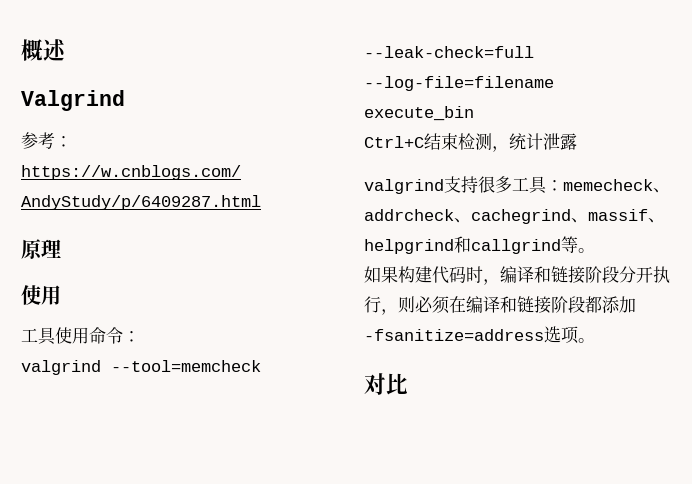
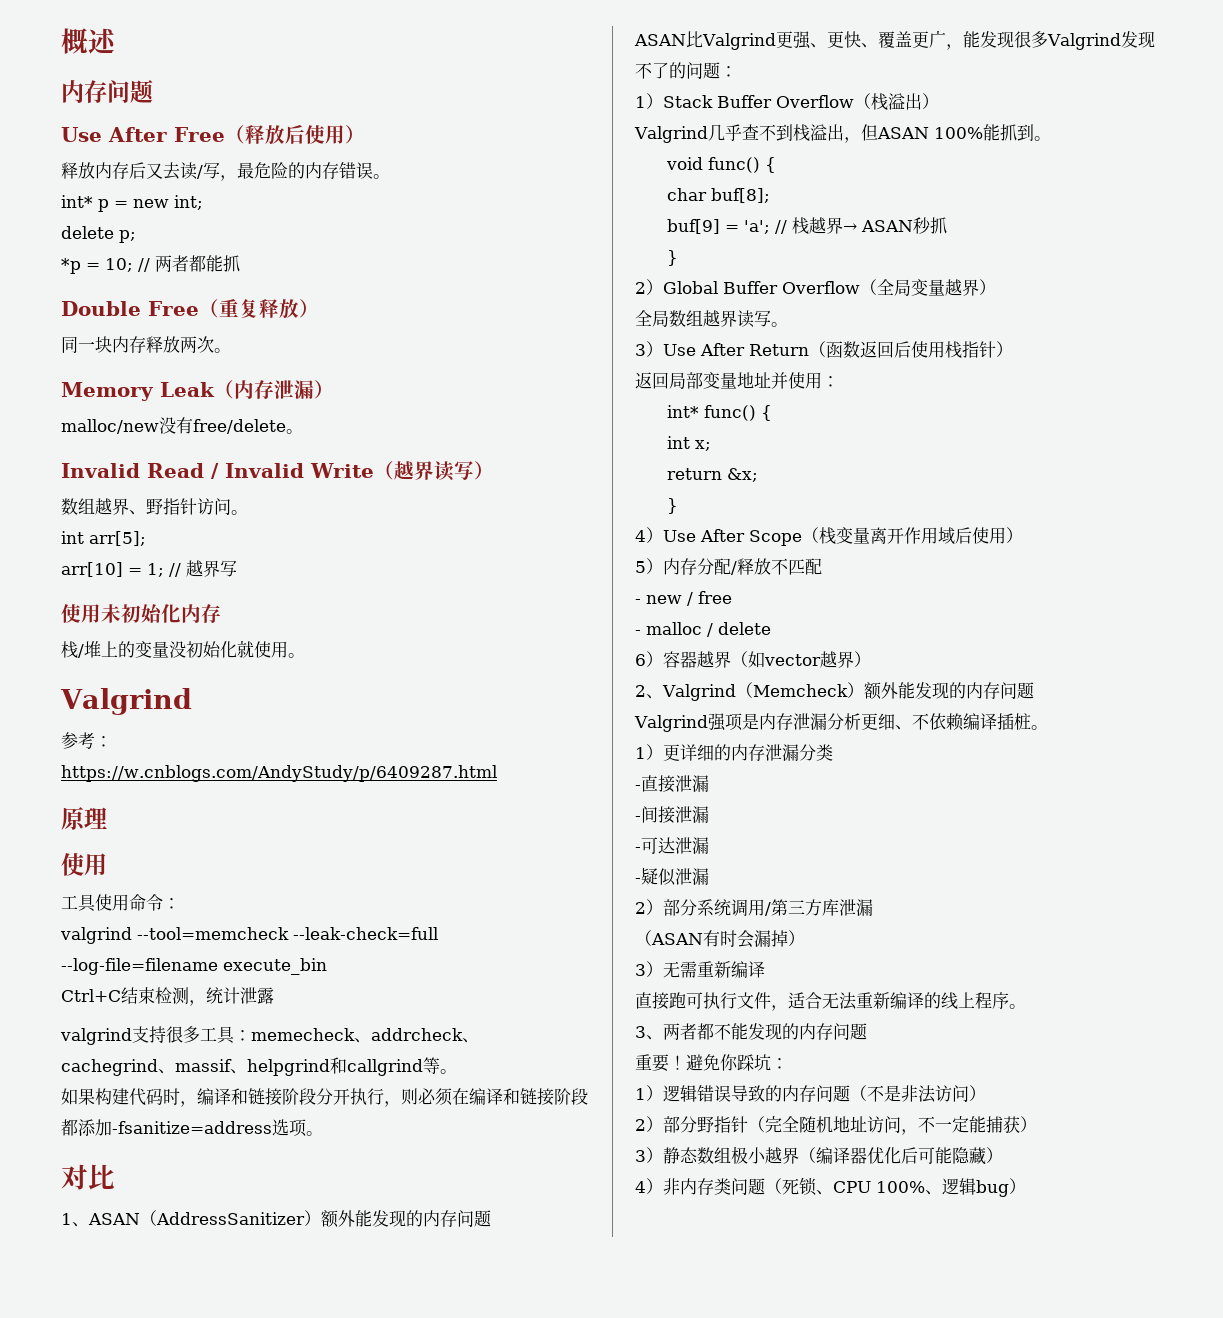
(66, 50) none -> [61,79,153,103] [61,125,365,145] [61,162,390,181] [61,195,203,212] [61,226,136,243] [61,255,240,274] [61,299,319,319] [61,336,231,353] [61,380,334,401] [61,417,303,434] [61,461,494,481] [61,498,248,515] [61,531,146,546] [61,560,237,577] [61,604,221,623] [61,640,305,658] // 内存问题 // Use After Free（释放后使用） // 释放内存后又去读/写，最危险的内存错误。 // int* p = new int; // delete p; // *p = 10; // 两者都能抓 // Double Free（重复释放） // 同一块内存释放两次。 // Memory Leak（内存泄漏） // malloc/new没有free/delete。 // Invalid Read / Invalid Write（越界读写） // 数组越界、野指针访问。 // int arr[5]; // arr[10] = 1; // 越界写 // 使用未初始化内存 // 栈/堆上的变量没初始化就使用。
(408, 384) none -> [61,1210,491,1228] [634,30,1155,50] [635,62,737,79] [635,93,939,110] [634,124,1051,143] [665,157,776,173] [666,188,770,203] [666,217,947,234] [666,250,678,266] [635,279,996,296] [635,310,788,328] [635,341,1013,358] [635,372,839,389] [666,405,772,421] [666,436,711,451] [666,468,758,482] [666,498,678,514] [635,527,1023,546] [635,558,822,575] [635,591,732,606] [635,622,771,637] [635,651,871,668] [635,682,1034,701] [634,713,1048,732] [635,744,833,761] [635,775,709,793] [635,806,709,824] [635,837,709,854] [635,867,709,886] [635,899,873,917] [635,930,805,948] [635,961,765,978] [635,992,1026,1011] [635,1023,867,1040] [635,1054,788,1072] [635,1085,986,1103] [635,1116,1037,1135] [635,1146,1003,1165] [635,1177,1026,1197] // 1、ASAN（AddressSanitizer）额外能发现的内存问题 // ASAN比Valgrind更强、更快、覆盖更广，能发现很多Valgrind发现不了的问题： // 1）Stack Buffer Overflow（栈溢出） // Valgrind几乎查不到栈溢出，但ASAN 100%能抓到。 // void func() { // char buf[8]; // buf[9] = 'a'; // 栈越界→ ASAN秒抓 // } // 2）Global Buffer Overflow（全局变量越界） // 全局数组越界读写。 // 3）Use After Return（函数返回后使用栈指针） // 返回局部变量地址并使用： // int* func() { // int x; // return &x; // } // 4）Use After Scope（栈变量离开作用域后使用） // 5）内存分配/释放不匹配 // - new / free // - malloc / delete // 6）容器越界（如vector越界） // 2、Valgrind（Memcheck）额外能发现的内存问题 // Valgrind强项是内存泄漏分析更细、不依赖编译插桩。 // 1）更详细的内存泄漏分类 // -直接泄漏 // -间接泄漏 // -可达泄漏 // -疑似泄漏 // 2）部分系统调用/第三方库泄漏 // （ASAN有时会漏掉） // 3）无需重新编译 // 直接跑可执行文件，适合无法重新编译的线上程序。 // 3、两者都不能发现的内存问题 // 重要！避免你踩坑： // 1）逻辑错误导致的内存问题（不是非法访问） // 2）部分野指针（完全随机地址访问，不一定能捕获） // 3）静态数组极小越界（编译器优化后可能隐藏） // 4）非内存类问题（死锁、CPU 100%、逻辑bug）

